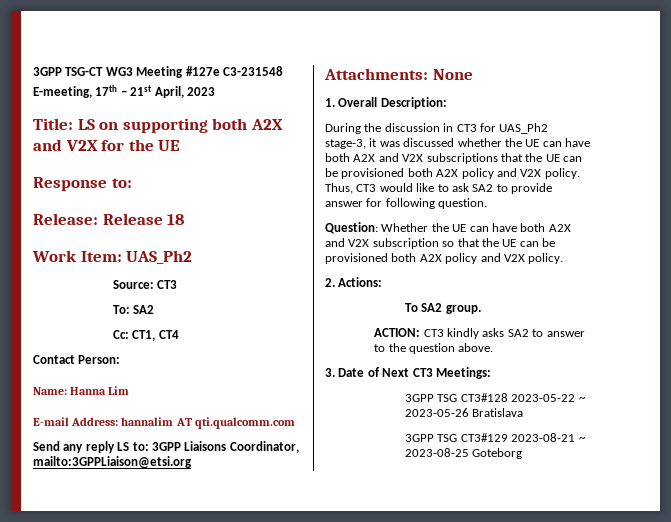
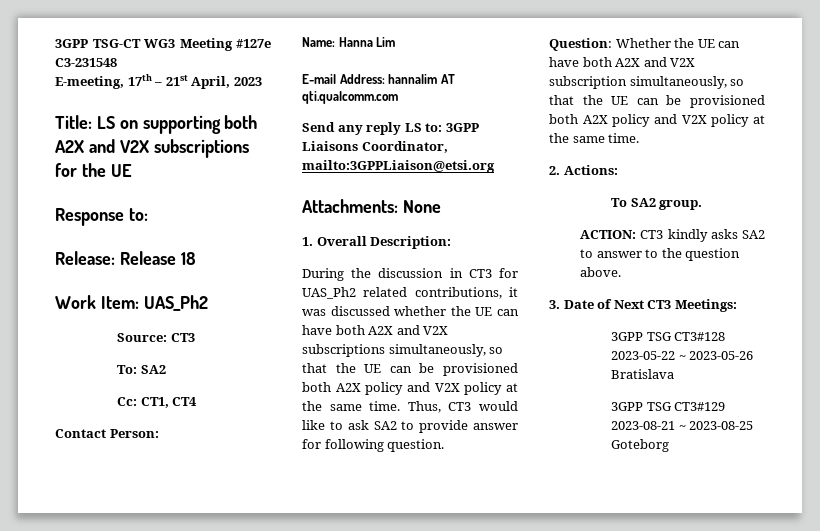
(98, 145) none -> [153,139,249,158] subscriptions
[325,139,366,149] stage-3, -> [363,287,502,299] related contributions,
(498, 158) none -> [388,344,504,357] simultaneously, so
[544,168,580,179] policy. -> [464,382,518,395] [302,401,401,411] policy at the same time.
(439, 243) none -> [629,76,727,89] simultaneously,
[528,253,564,264] policy. -> [711,114,765,127] [549,133,640,143] policy at the same time.

